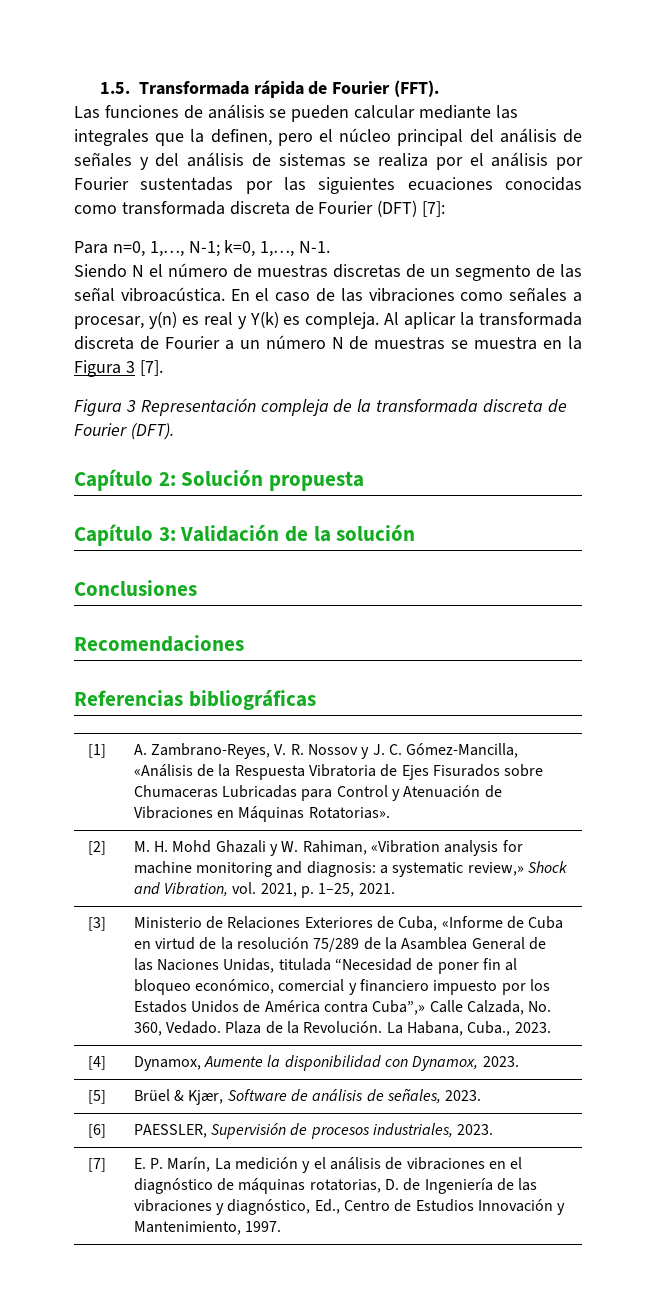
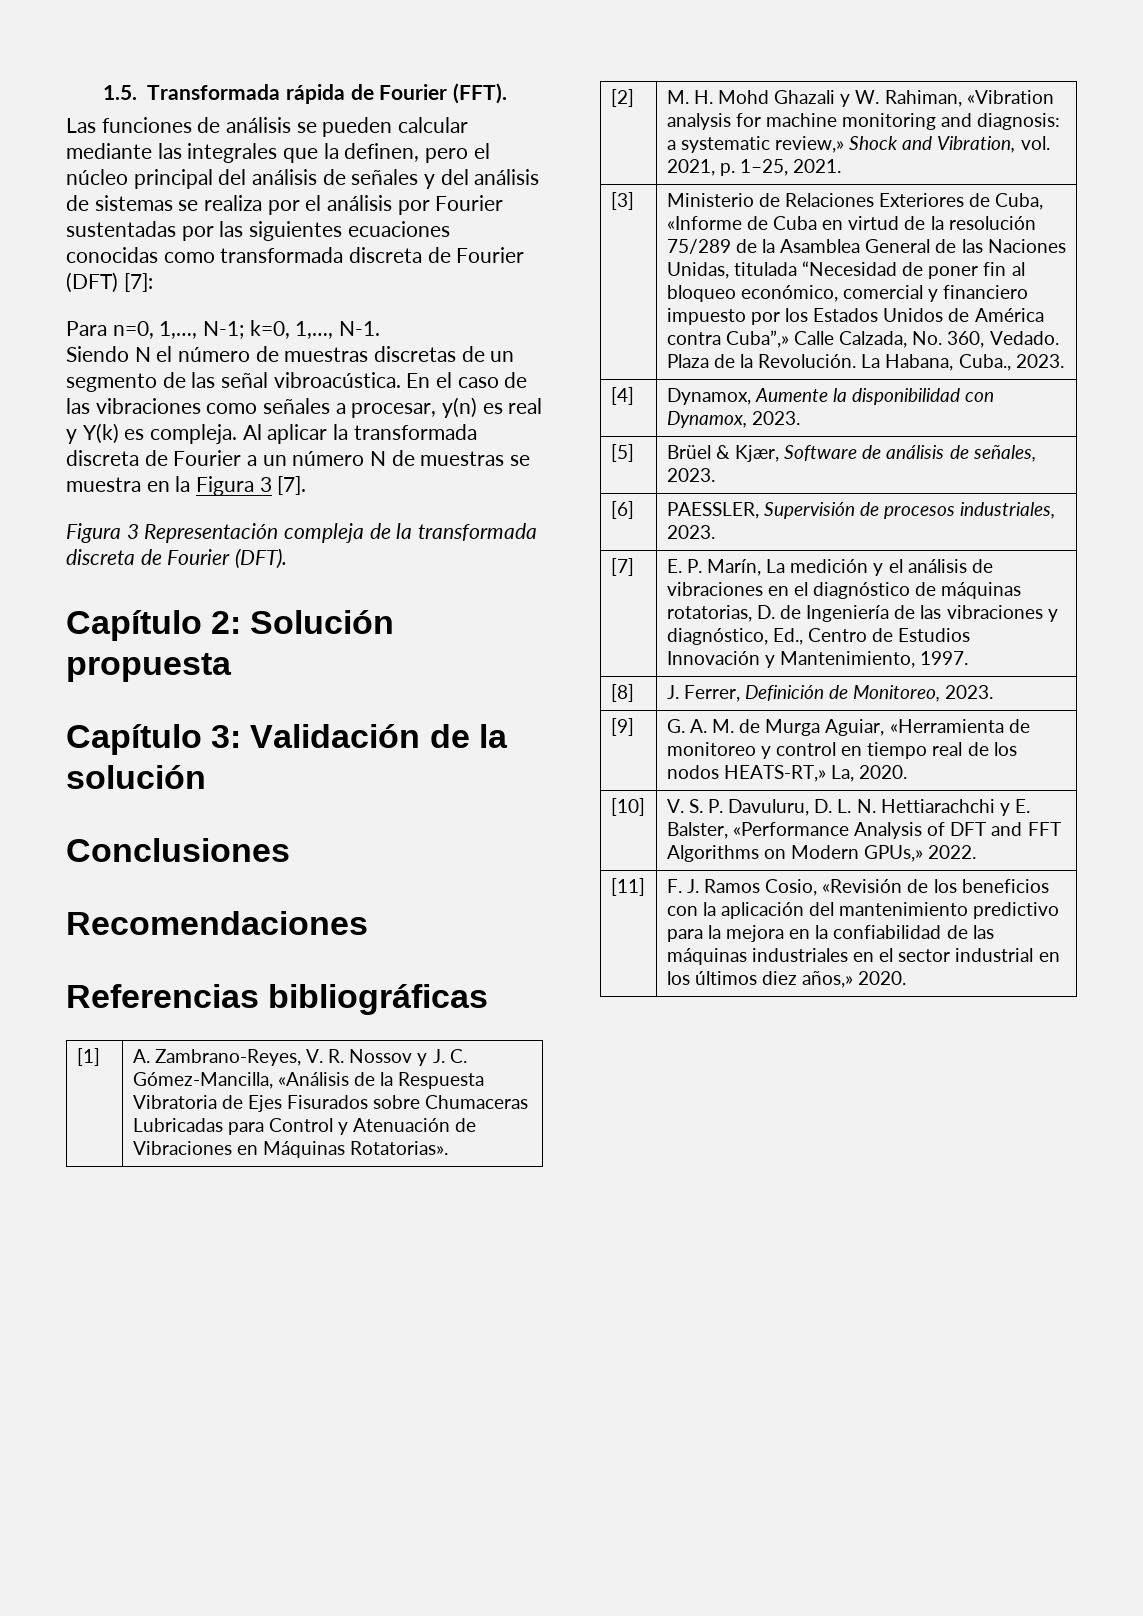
(281, 1226) none -> [610,684,634,702] [666,685,994,702] [610,718,634,736] [666,719,1030,736] [666,742,1017,759] [666,765,908,782] [610,798,645,816] [666,799,1030,816] [666,822,1061,839] [666,845,977,862] [610,878,645,896] [666,879,1049,896] [666,902,1060,919] [666,925,994,942] [666,948,1060,965] [666,971,907,988] // [8] | J. Ferrer, Definición de Monitoreo, 2023. // [9] | G. A. M. de Murga Aguiar, «Herramienta de monitoreo y control en tiempo real de los nodos HEATS-RT,» La, 2020. // [10] | V. S. P. Davuluru, D. L. N. Hettiarachchi y E. Balster, «Performance Analysis of DFT and FFT Algorithms on Modern GPUs,» 2022. // [11] | F. J. Ramos Cosio, «Revisión de los beneficios con la aplicación del mantenimiento predictivo para la mejora en la confiabilidad de las máquinas industriales en el sector industrial en los últimos diez años,» 2020.

